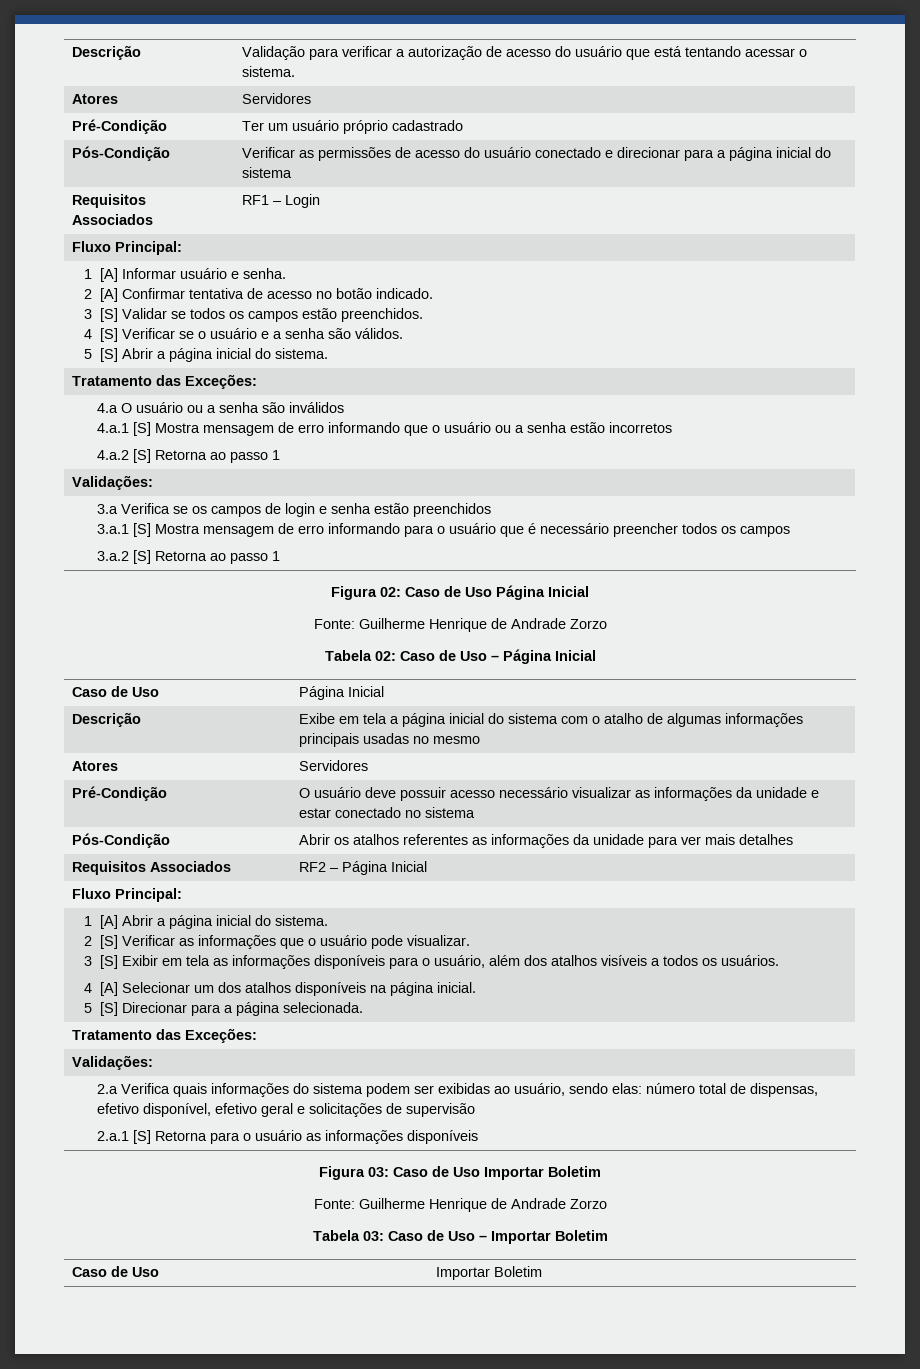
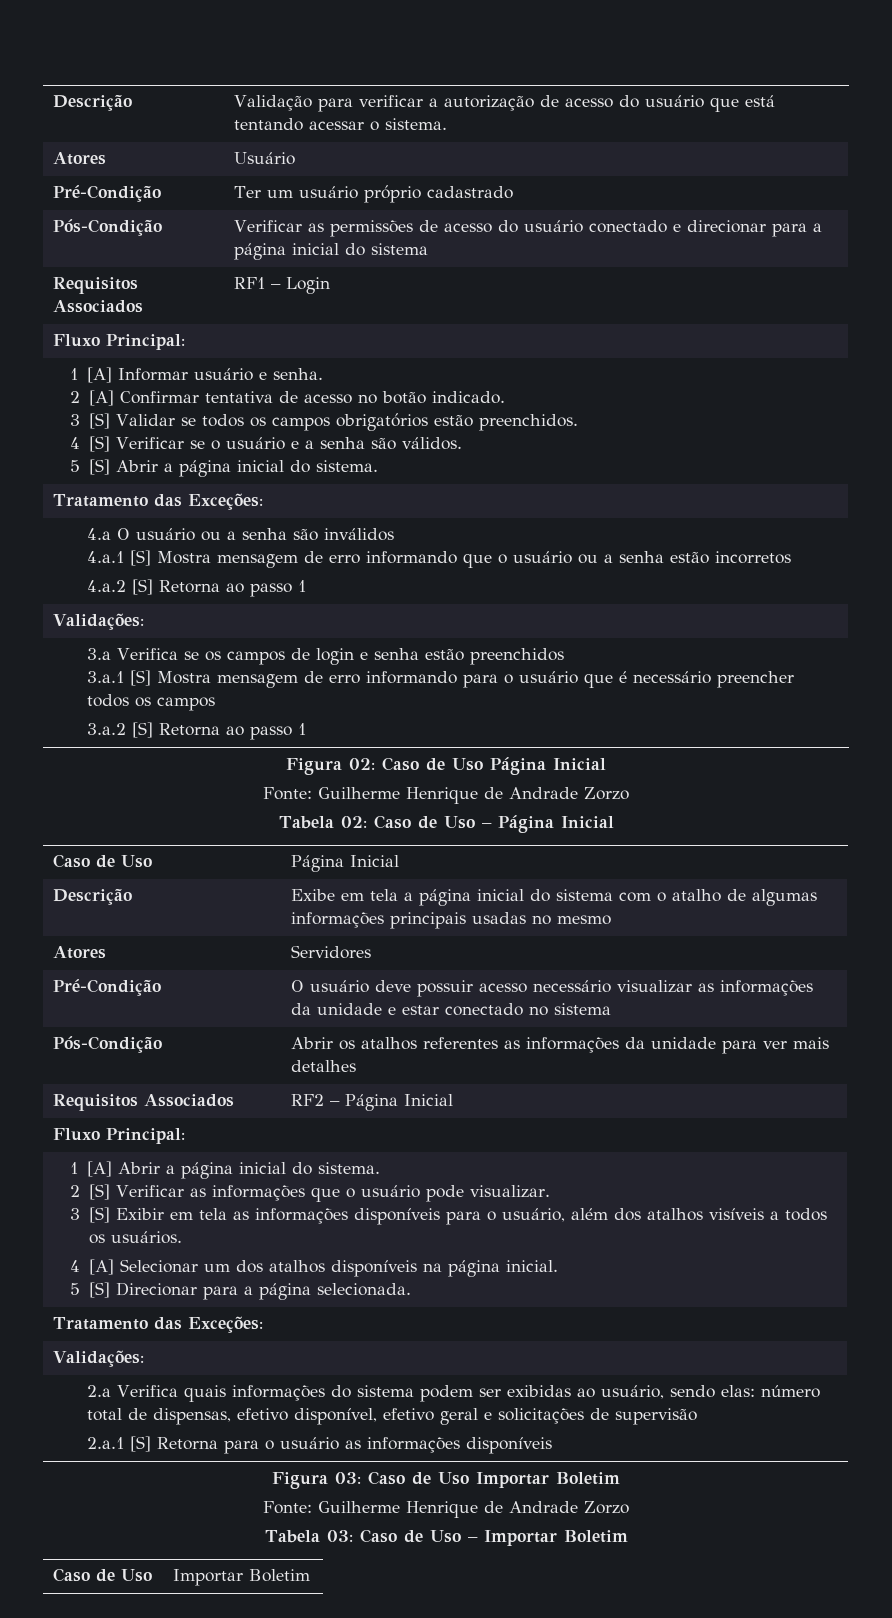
[241,93,311,104] Servidores -> [234,152,296,165] Usuário
(298, 316) none -> [335,413,428,431] obrigatórios

